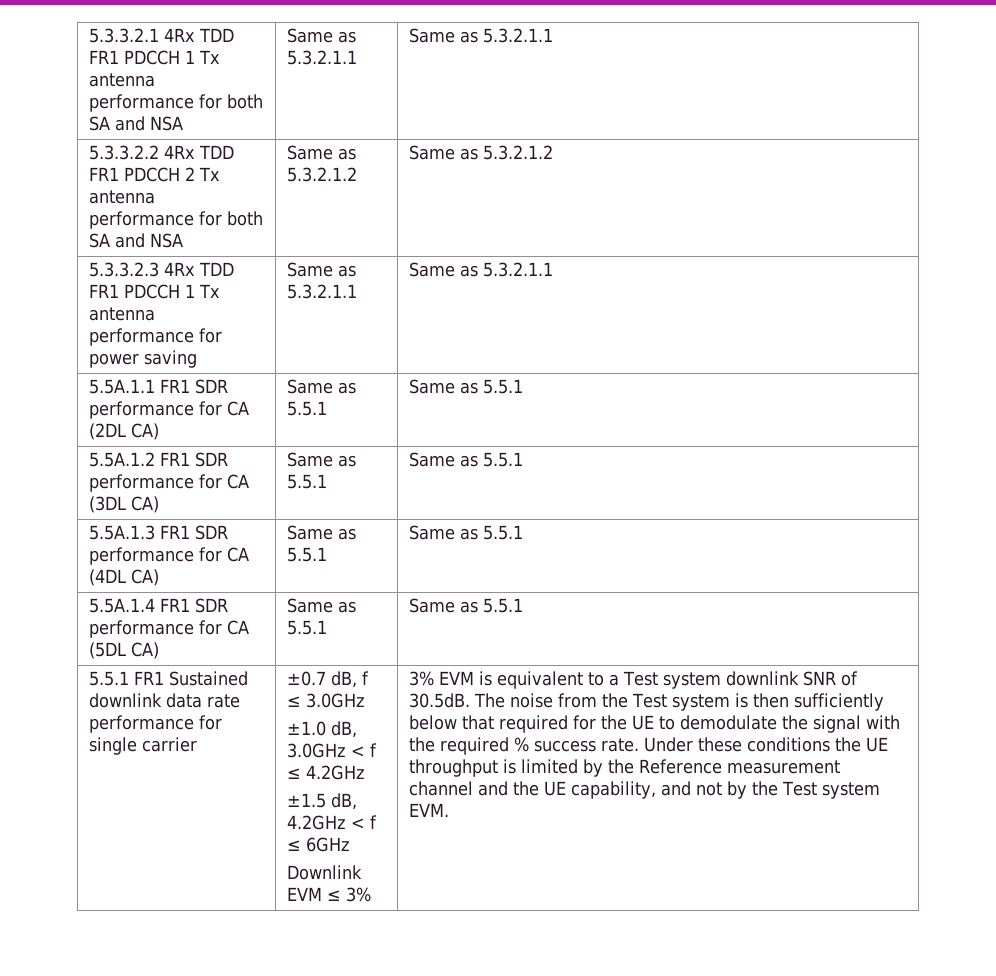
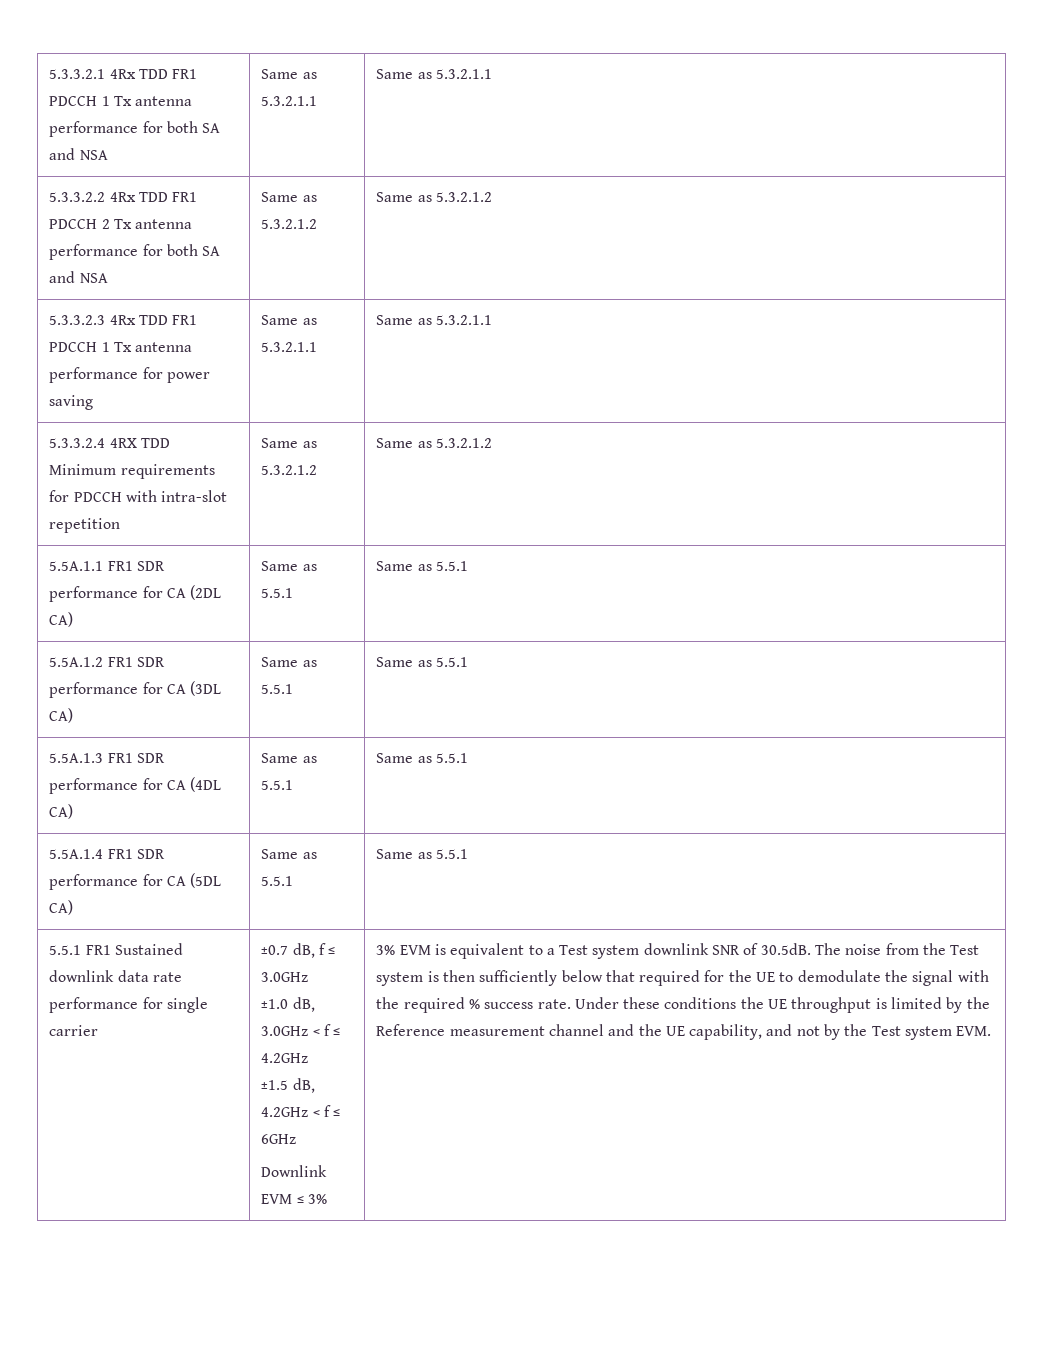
(554, 269) none -> [49,438,170,448] [49,464,215,479] [49,490,228,502] [49,518,121,533] [261,438,317,448] [261,465,318,475] [376,438,492,448] // 5.3.3.2.4 4RX TDD Minimum requirements for PDCCH with intra-slot repetition | Same as 5.3.2.1.2 | Same as 5.3.2.1.2

